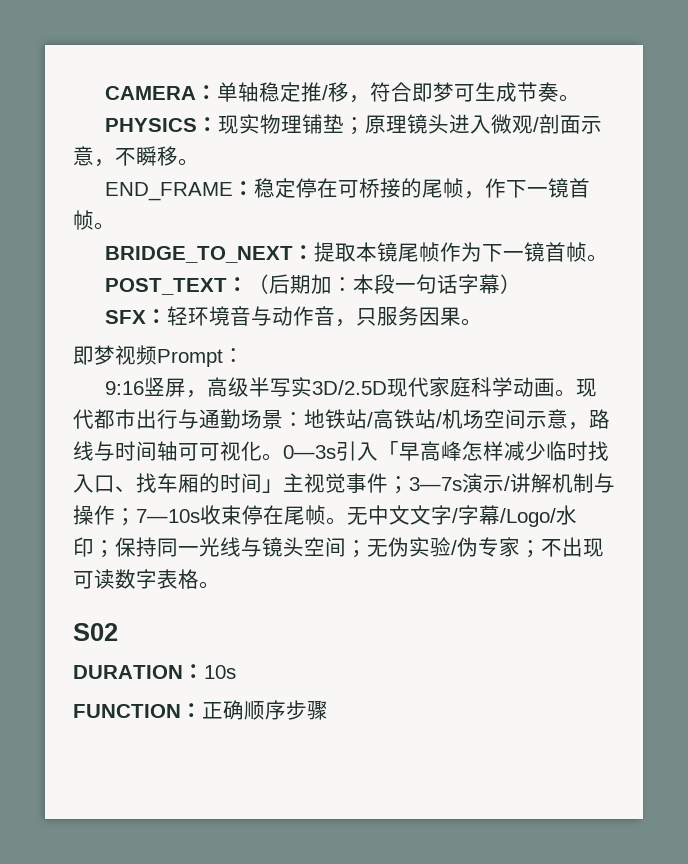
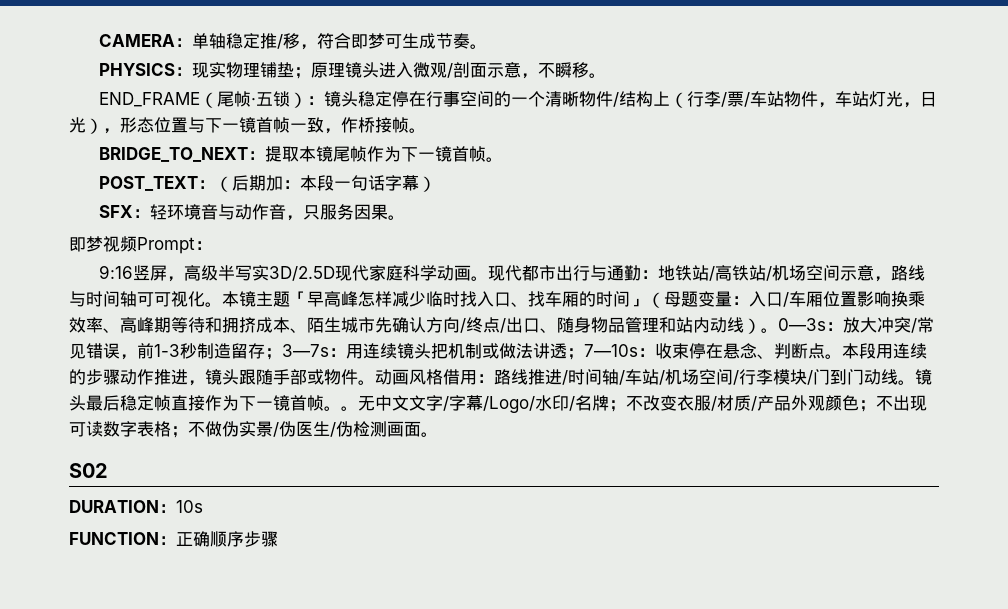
[232,178,590,199] ：稳定停在可桥接的尾帧，作下一镜首 -> [200,91,938,108] [69,117,392,134] （尾帧·五锁）：镜头稳定停在行事空间的一个清晰物件/结构上（行李/票/车站物件，车站灯光，日光），形态位置与下一镜首帧一致，作桥接
[241,409,283,429] 场景 -> (642, 273) none
[283,441,378,461] 0—3s引入 -> [222,291,290,307] 本镜主题
[283,473,615,494] [73,505,326,526] 主视觉事件；3—7s演示/讲解机制与操作；7—10s收束停在尾帧 -> [647,291,925,308] [69,317,934,334] [69,343,927,360] [69,369,932,386] [69,395,341,411] （母题变量：入口/车厢位置影响换乘效率、高峰期等待和拥挤成本、陌生城市先确认方向/终点/出口、随身物品管理和站内动线）。0—3s：放大冲突/常见错误，前1-3秒制造留存；3—7s：用连续镜头把机制或做法讲透；7—10s：收束停在悬念、判断点。本段用连续的步骤动作推进，镜头跟随手部或物件。动画风格借用：路线推进/时间轴/车站/机场空间/行李模块/门到门动线。镜头最后稳定帧直接作为下一镜首帧。
[94,537,520,558] ；保持同一光线与镜头空间；无伪实验/伪专家 -> [569,395,859,412] /名牌；不改变衣服/材质/产品外观颜色
(199, 579) none -> [171,421,421,438] ；不做伪实景/伪医生/伪检测画面

